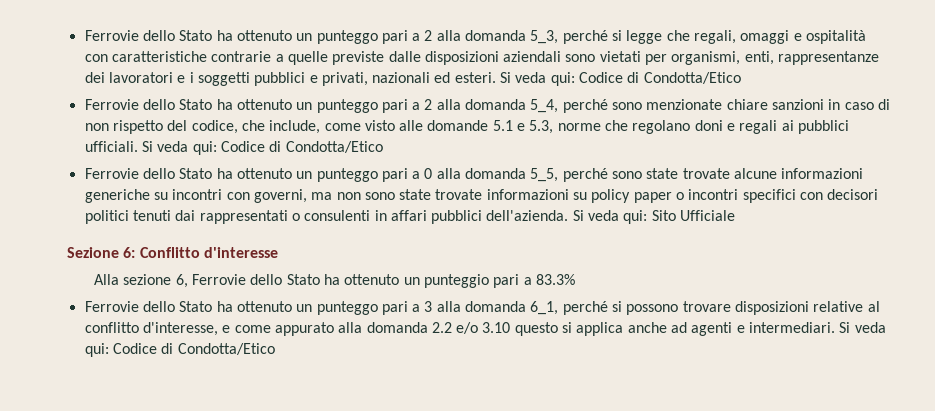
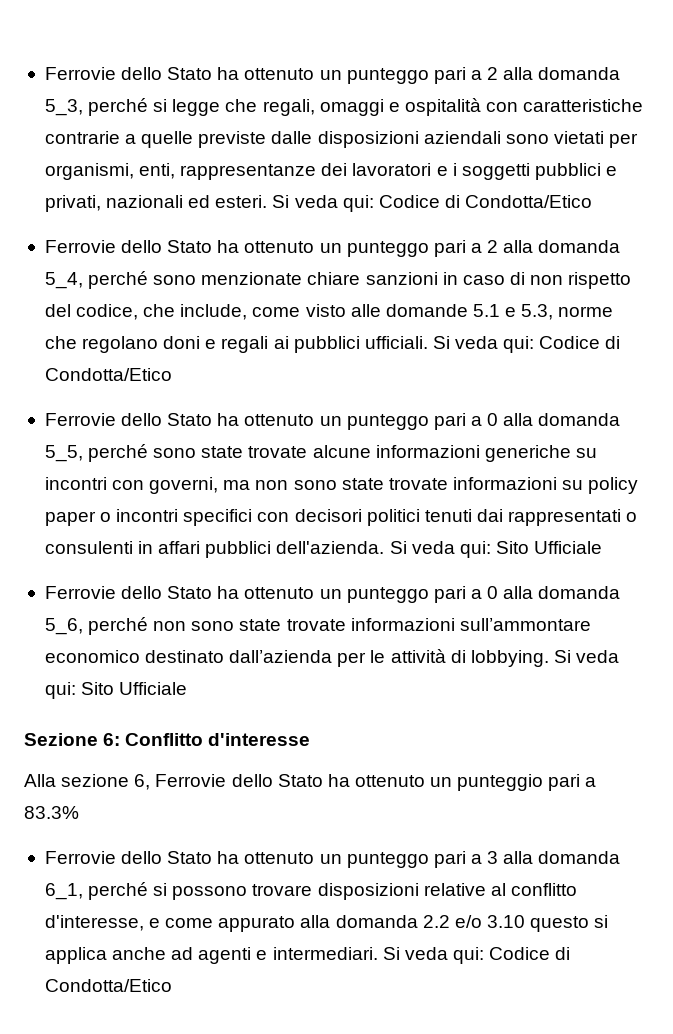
(736, 215) none -> [44,586,621,603] [44,617,591,635] [44,649,620,667] [44,682,188,699] // Ferrovie dello Stato ha ottenuto un punteggo pari a 0 alla domanda 5_6, perché non sono state trovate informazioni sull’ammontare economico destinato dall’azienda per le attività di lobbying. Si veda qui: Sito Ufficiale

